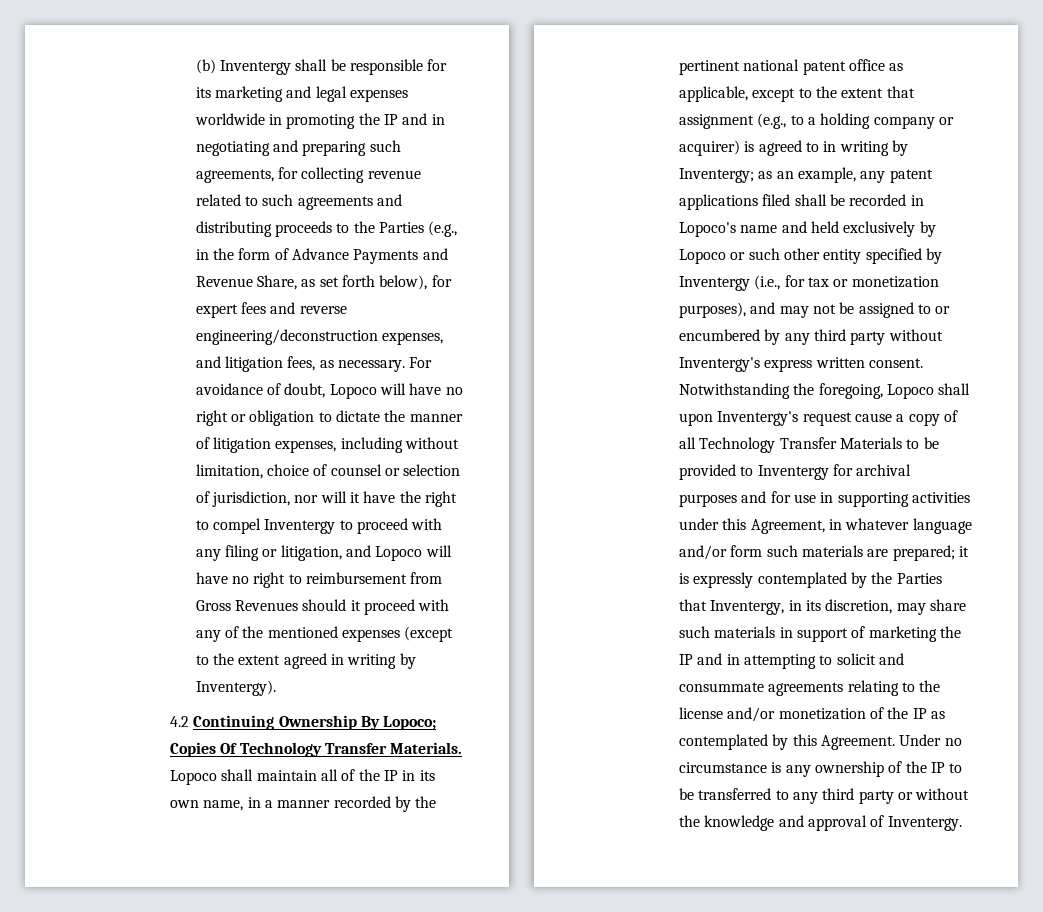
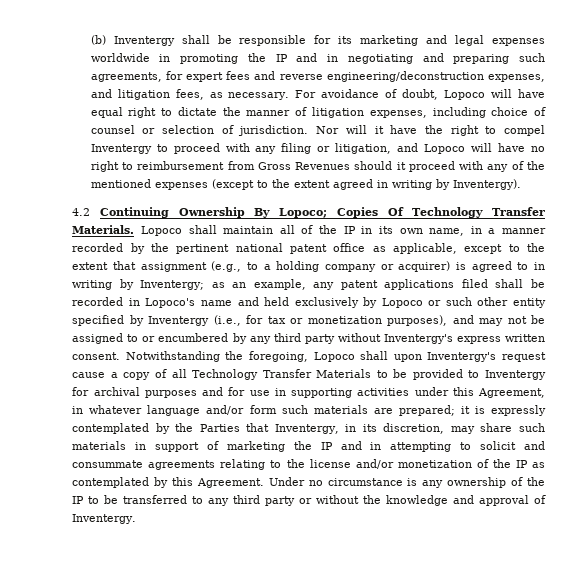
[301,167,421,183] [195,194,402,210] [195,221,458,237] [195,248,448,264] [195,275,452,290] collecting revenue related to such agreements and distributing proceeds to the Parties (e.g., in the form of Advance Payments and Revenue Share, as set forth below), for -> (183, 75) none
[445,387,463,395] [195,410,315,426] no right or obligation -> [90,107,157,118] equal right
[404,437,459,449] [195,464,263,479] without limitation, -> (486, 112) none
[211,491,319,507] jurisdiction, nor -> [238,125,340,136] jurisdiction. Nor

